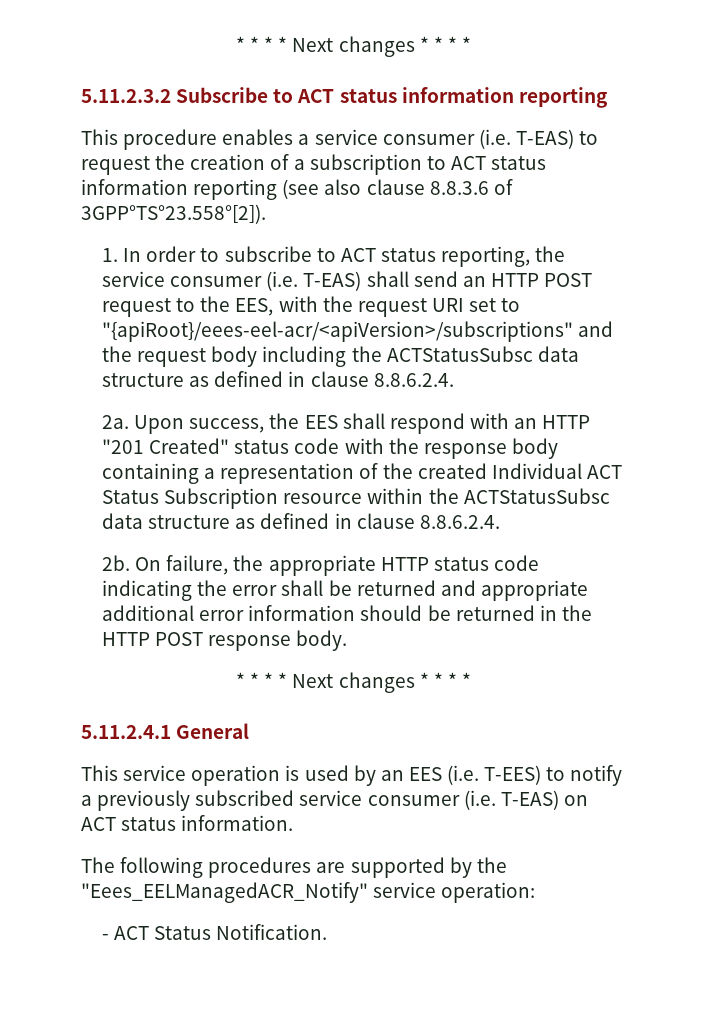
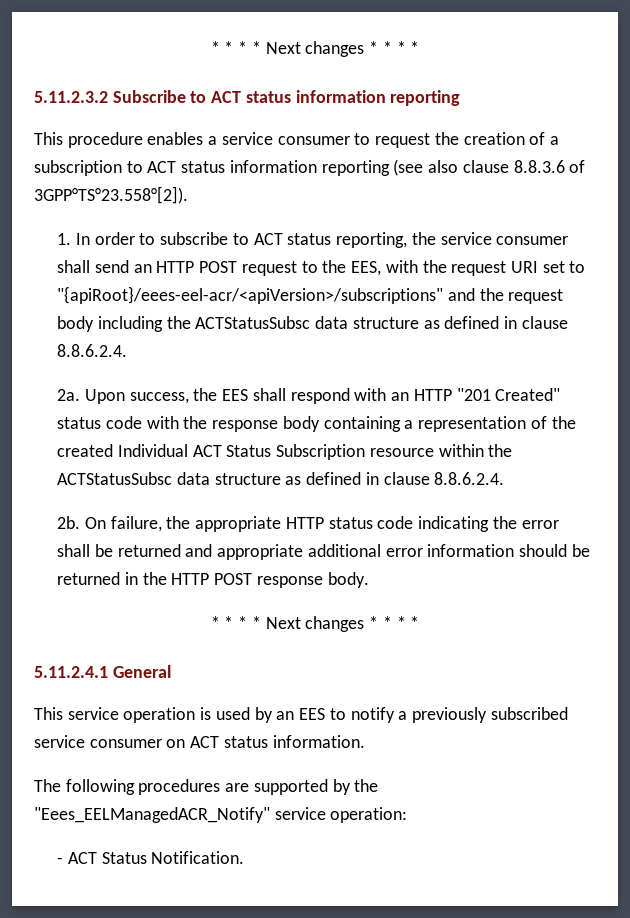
[478,129,574,149] (i.e. T-EAS) -> (350, 140) none
[266,271,362,291] (i.e. T-EAS) -> (569, 240) none
[447,765,542,785] (i.e. T-EES) -> (326, 714) none
[463,790,559,810] (i.e. T-EAS) -> (162, 743) none

